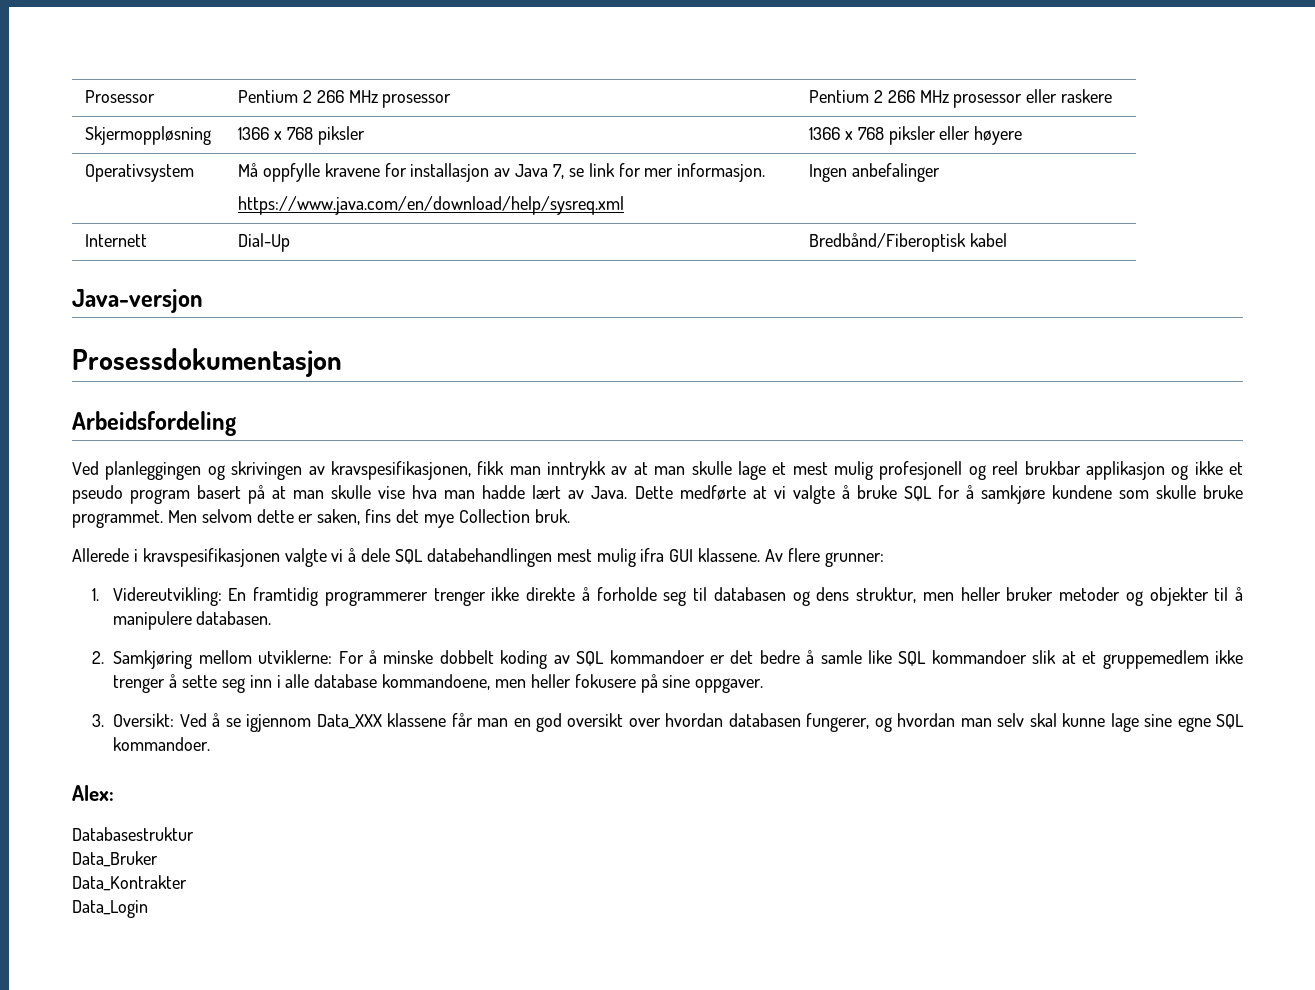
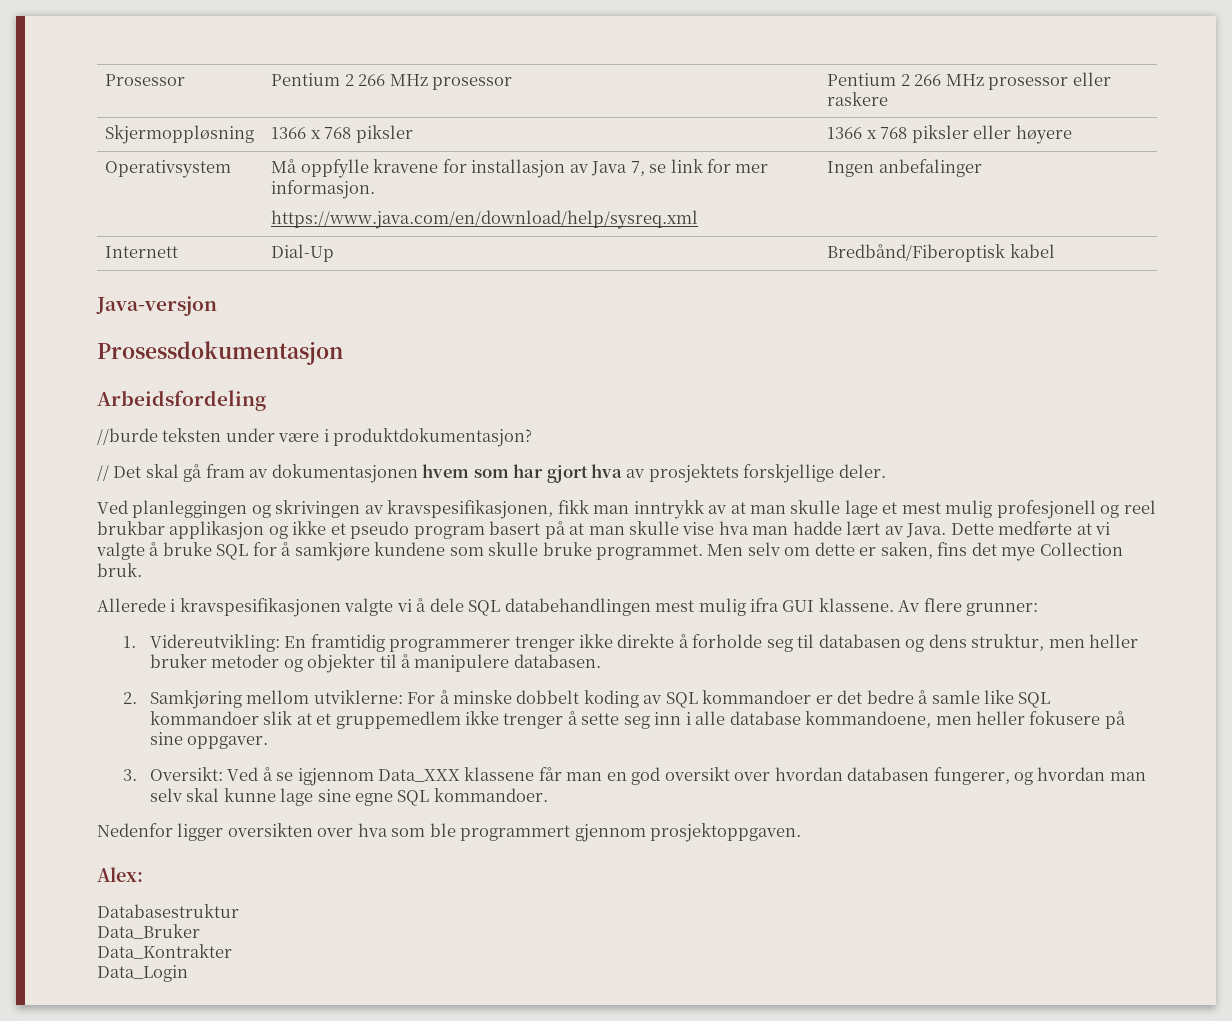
(236, 423) none -> [97,428,533,447] [97,464,886,483] // //burde teksten under være i produktdokumentasjon? // // Det skal gå fram av dokumentasjonen hvem som har gjort hva av prosjektets forskjellige deler.
[201,509,252,523] selvom -> [747,542,811,556] selv om
(211, 744) none -> [97,823,802,842] // Nedenfor ligger oversikten over hva som ble programmert gjennom prosjektoppgaven.

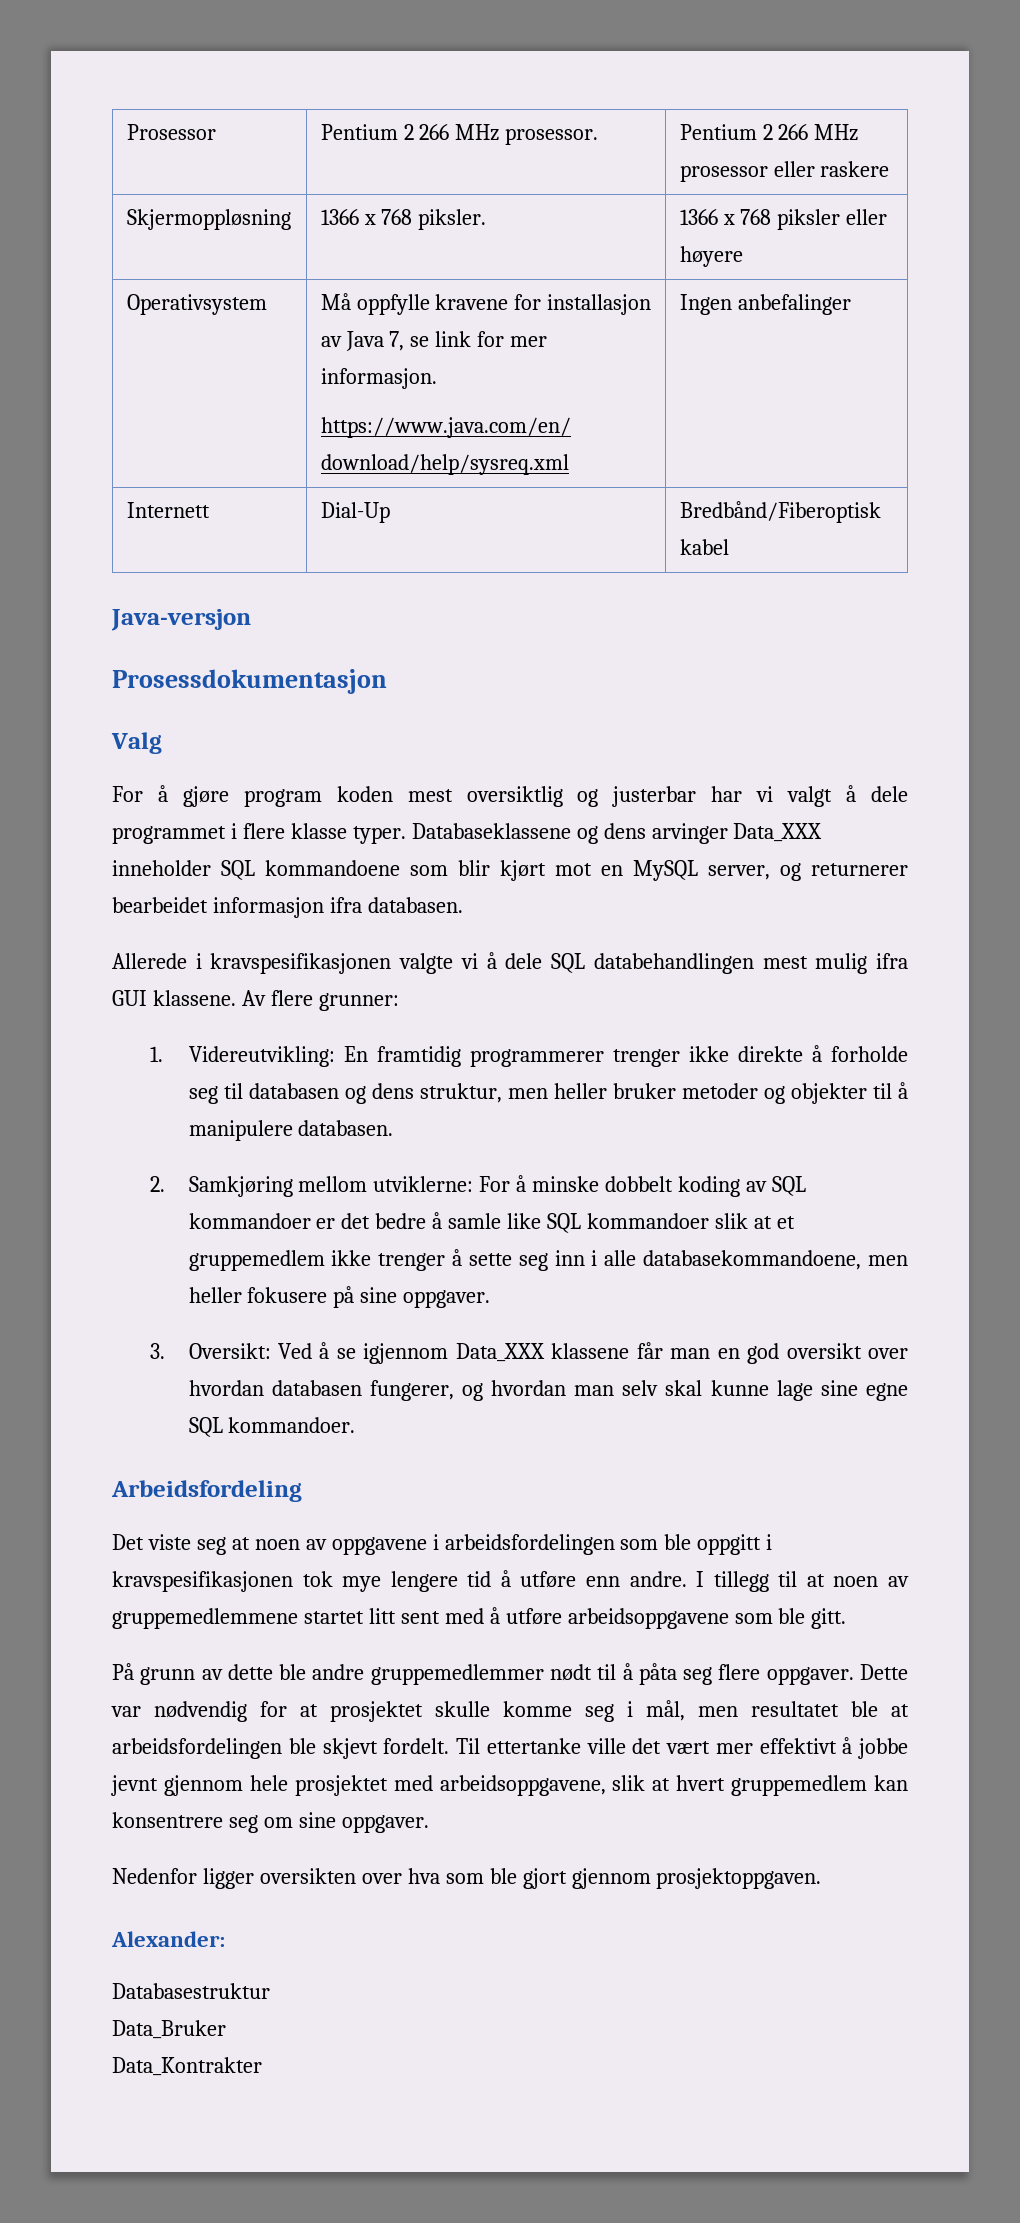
[432,77,513,90] prosessor -> [505,128,599,145] prosessor.
[355,125,413,143] piksler -> [418,209,487,230] piksler.
[97,390,266,411] [97,428,533,447] [97,464,886,483] [97,500,1156,519] [97,521,1111,540] [96,542,1123,561] [97,563,142,577] Arbeidsfordeling // //burde teksten under være i produktdokumentasjon? // // Det skal gå fram av dokumentasjonen hvem som har gjort hva av prosjektets forskjellige deler. // Ved planleggingen og skrivingen av kravspesifikasjonen, fikk man inntrykk av at man skulle lage et mest mulig profesjonell og reel brukbar applikasjon og ikke et pseudo program basert på at man skulle vise hva man hadde lært av Java. Dette medførte at vi valgte å bruke SQL for å samkjøre kundene som skulle bruke programmet. Men selv om dette er saken, fins det mye Collection bruk. -> [111,732,162,754] [112,785,908,807] [112,823,823,844] [112,860,908,881] [112,897,463,918] Valg // For å gjøre program koden mest oversiktlig og justerbar har vi valgt å dele programmet i flere klasse typer. Databaseklassene og dens arvinger Data_XXX inneholder SQL kommandoene som blir kjørt mot en MySQL server, og returnerer bearbeidet informasjon ifra databasen.
[729,711,932,728] database kommandoene, -> [643,1250,862,1270] databasekommandoene,
(548, 795) none -> [111,1480,302,1502] [112,1534,773,1555] [112,1570,909,1592] [112,1607,847,1629] [112,1663,909,1685] [111,1700,909,1722] [112,1737,908,1759] [111,1775,908,1796] [112,1812,429,1833] // Arbeidsfordeling // Det viste seg at noen av oppgavene i arbeidsfordelingen som ble oppgitt i kravspesifikasjonen tok mye lengere tid å utføre enn andre. I tillegg til at noen av gruppemedlemmene startet litt sent med å utføre arbeidsoppgavene som ble gitt. // På grunn av dette ble andre gruppemedlemmer nødt til å påta seg flere oppgaver. Dette var nødvendig for at prosjektet skulle komme seg i mål, men resultatet ble at arbeidsfordelingen ble skjevt fordelt. Til ettertanke ville det vært mer effektivt å jobbe jevnt gjennom hele prosjektet med arbeidsoppgavene, slik at hvert gruppemedlem kan konsentrere seg om sine oppgaver.
[460,825,571,841] programmert -> [522,1868,567,1889] gjort
[97,867,143,882] Alex: -> [111,1931,225,1947] Alexander:
[97,965,188,982] // Data_Login -> (262, 2066) none

